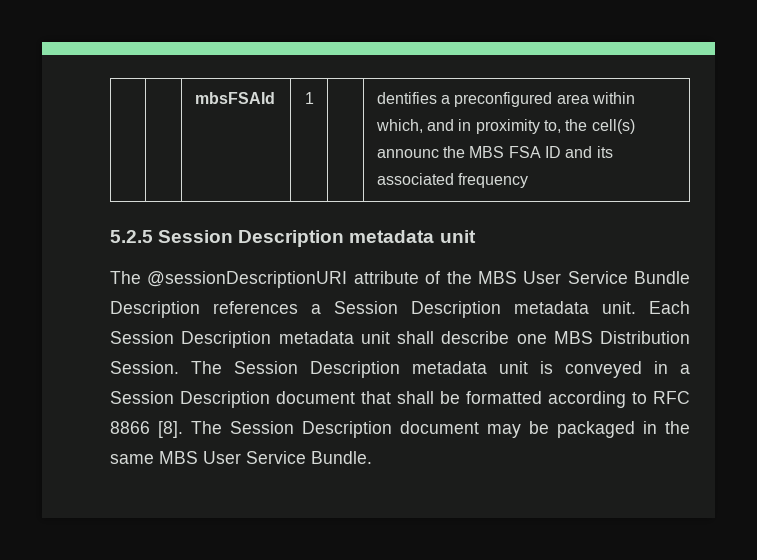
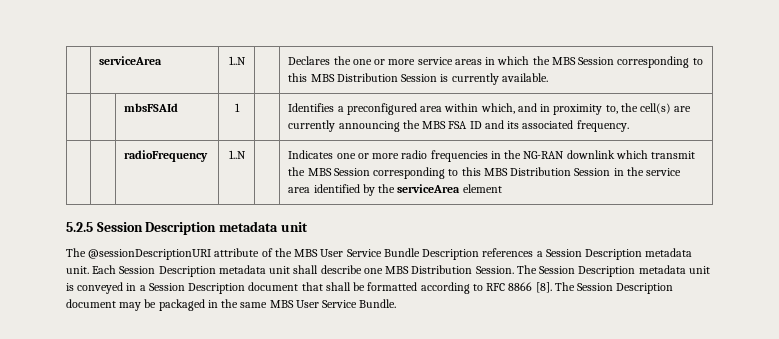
(194, 98) none -> [99,56,163,65] [228,56,246,65] [288,56,703,68] [288,73,548,85] | serviceArea | 1..N | | Declares the one or more service areas in which the MBS Session corresponding to this MBS Distribution Session is currently available. //
[376,92,437,104] dentifies -> [288,103,335,112] Identifies
[376,149,439,158] announc -> [674,106,692,112] [288,120,400,132] are currently announcing
[457,173,528,188] frequency -> [576,120,629,132] [124,150,209,162] [228,150,246,159] [288,150,696,162] [288,167,682,179] [288,184,502,196] frequency. // | | radioFrequency | 1..N | | Indicates one or more radio frequencies in the NG-RAN downlink which transmit the MBS Session corresponding to this MBS Distribution Session in the service area identified by the serviceArea element

